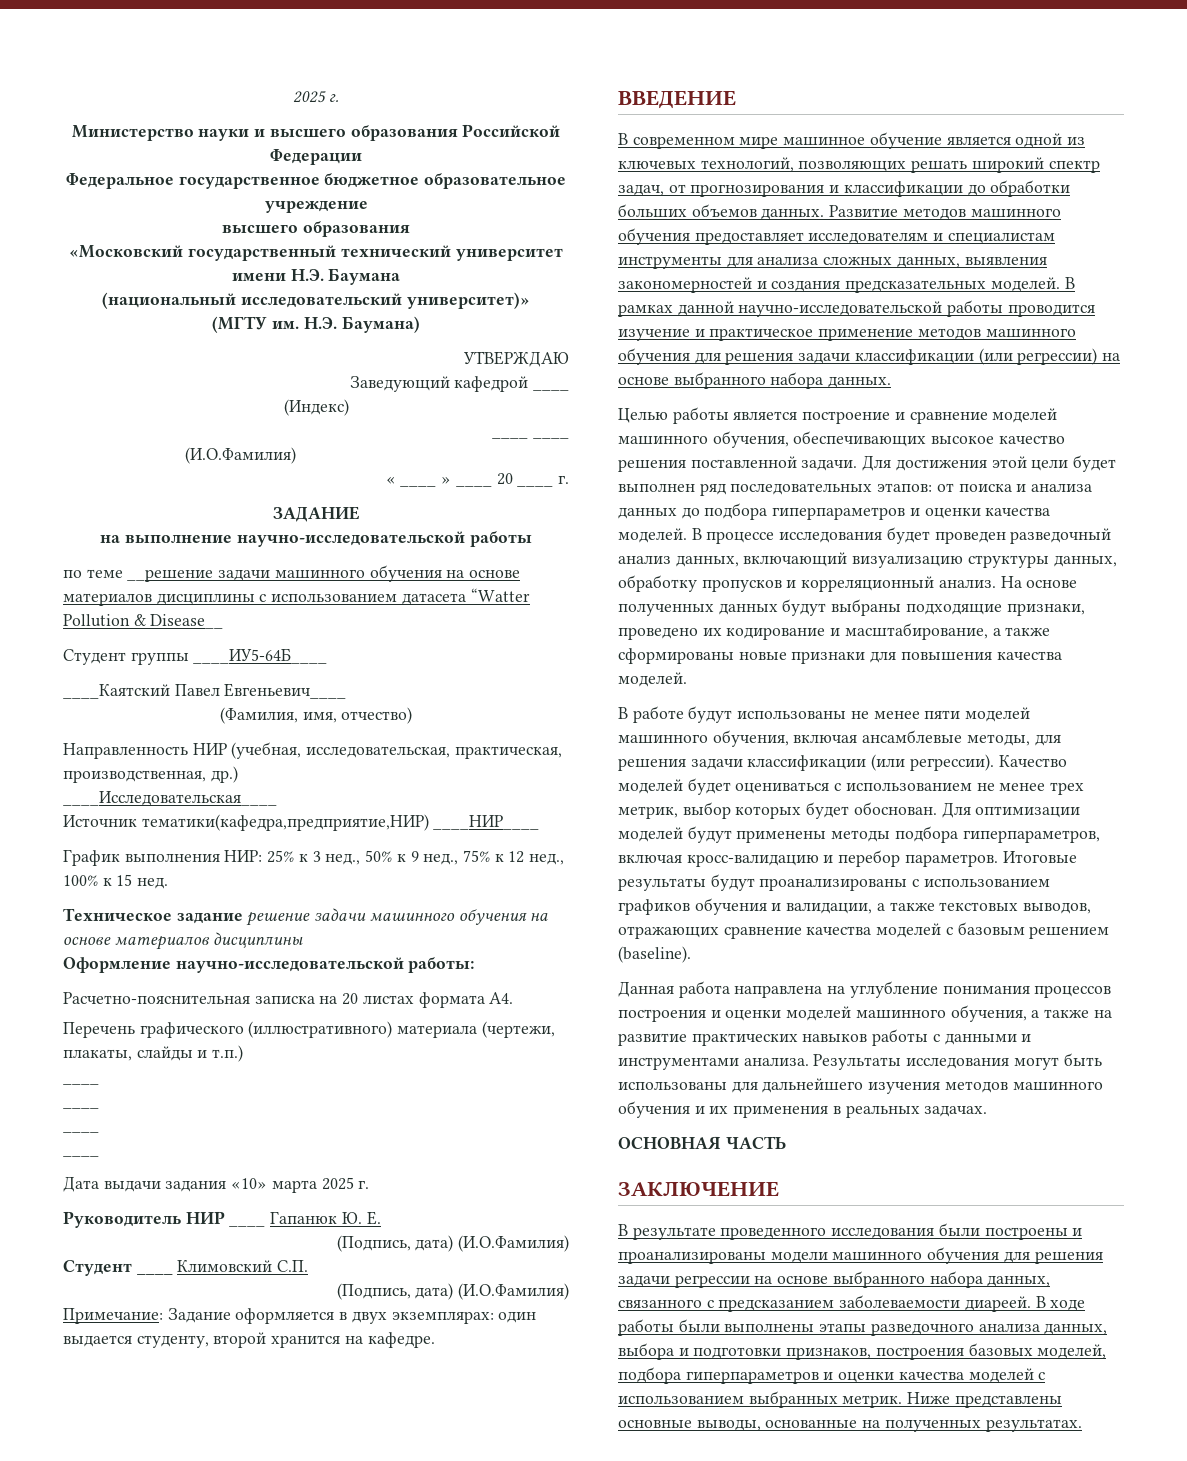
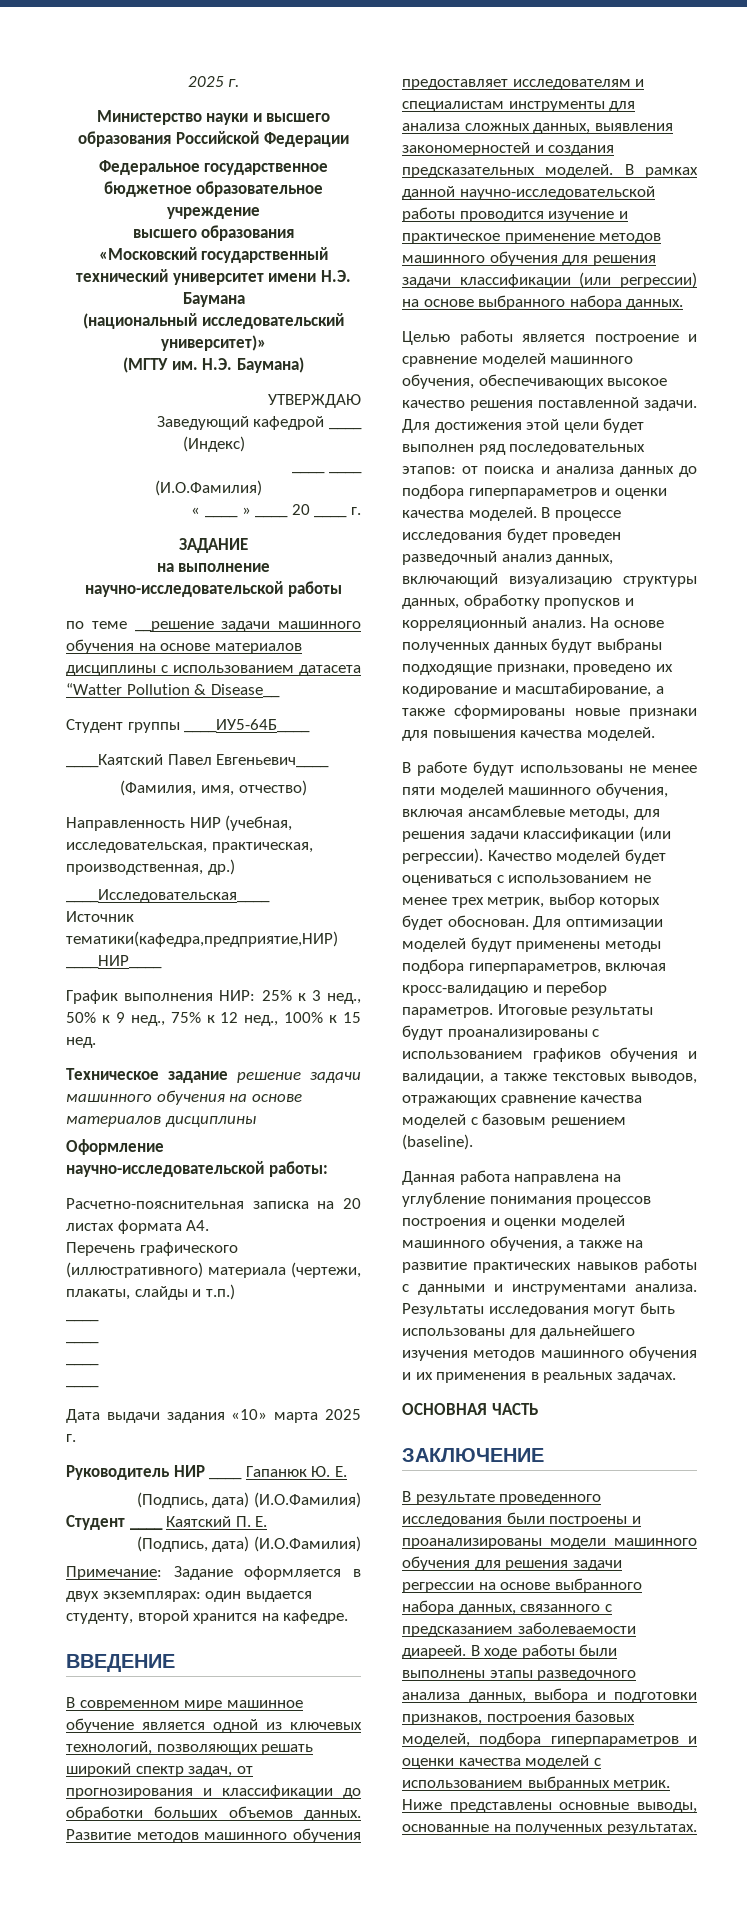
[177,1260,309,1272] Климовский С.П. -> [166,1516,268,1527] Каятский П. Е.

